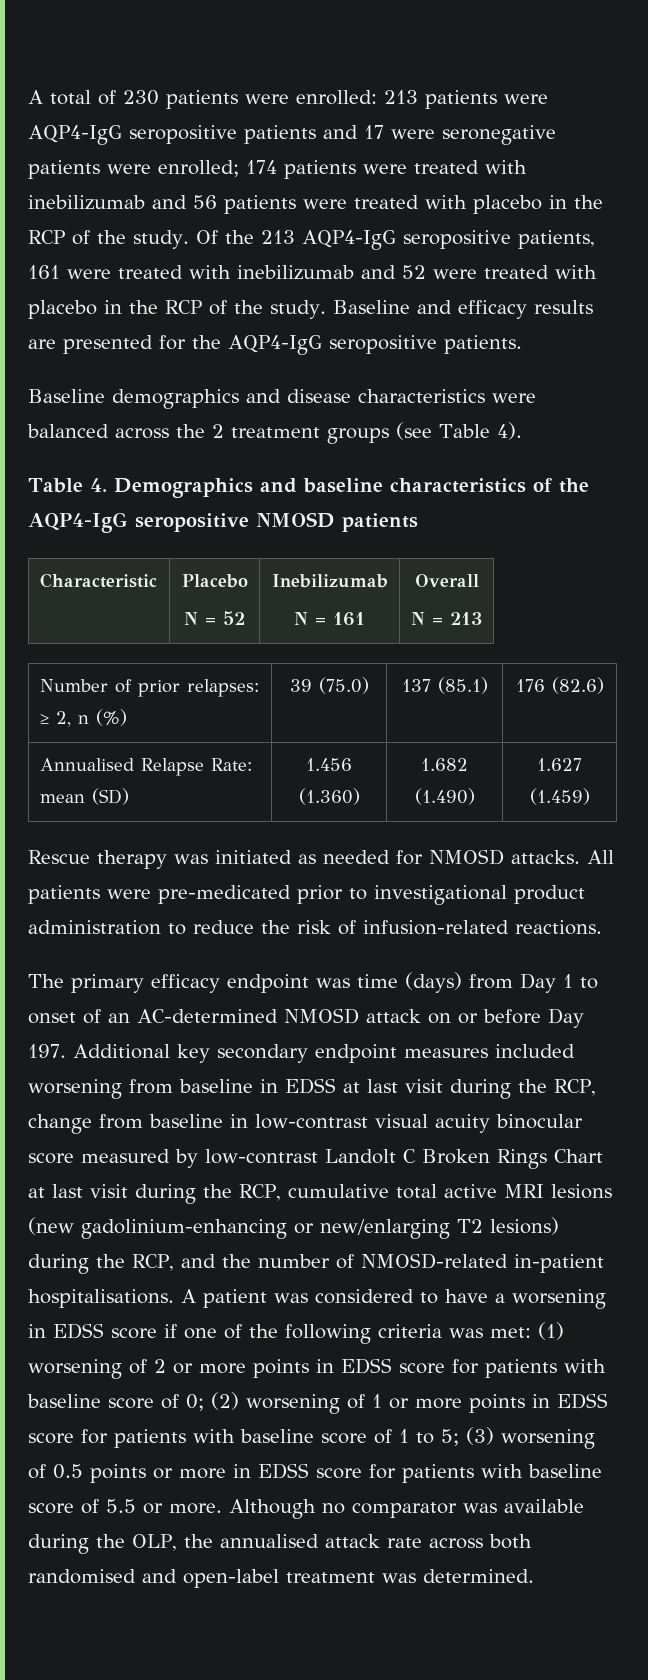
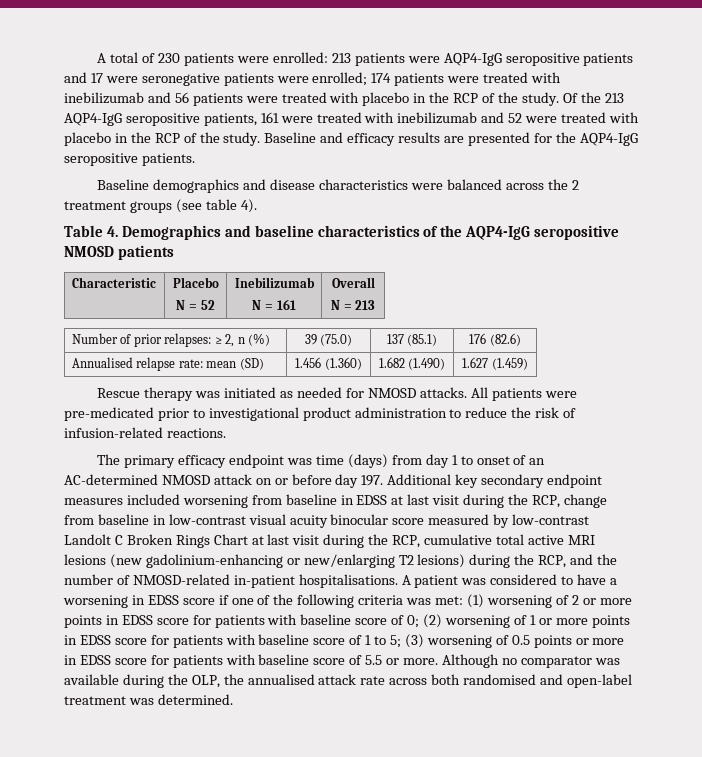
[439,424,490,438] Table -> [205,199,237,210] table
[140,758,252,776] Relapse Rate: -> [136,357,203,371] relapse rate:
[520,973,556,993] Day -> [425,454,449,468] day
[548,1008,584,1028] Day -> [335,474,359,488] day

